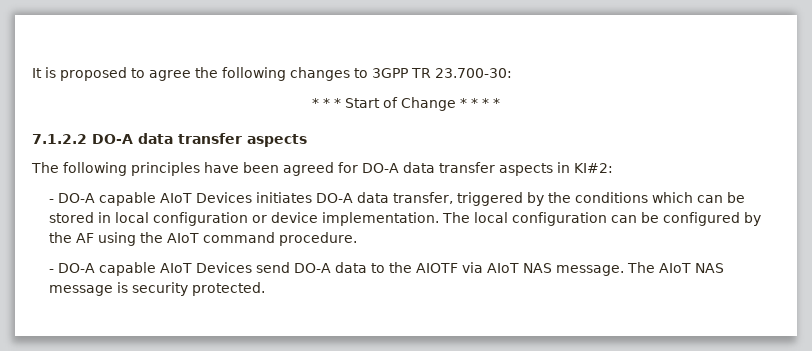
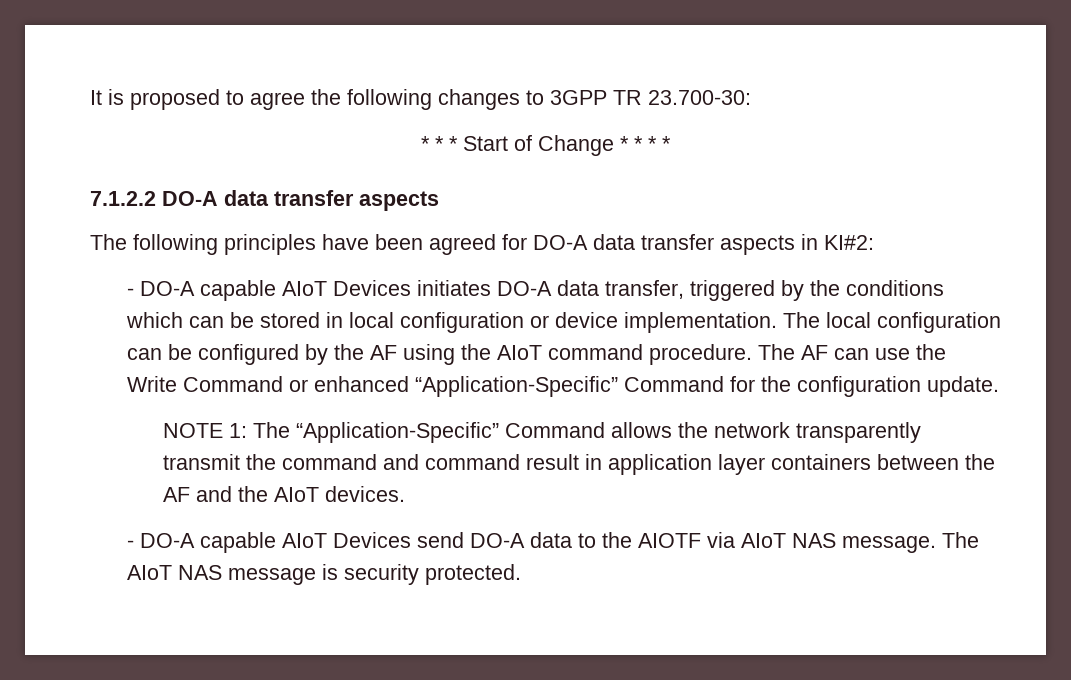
(357, 239) none -> [757,344,946,360] [126,376,999,397] [163,422,922,443] [163,454,996,475] [163,486,406,502] The AF can use the Write Command or enhanced “Application-Specific” Command for the configuration update. // NOTE 1: The “Application-Specific” Command allows the network transparently transmit the command and command result in application layer containers between the AF and the AIoT devices.

